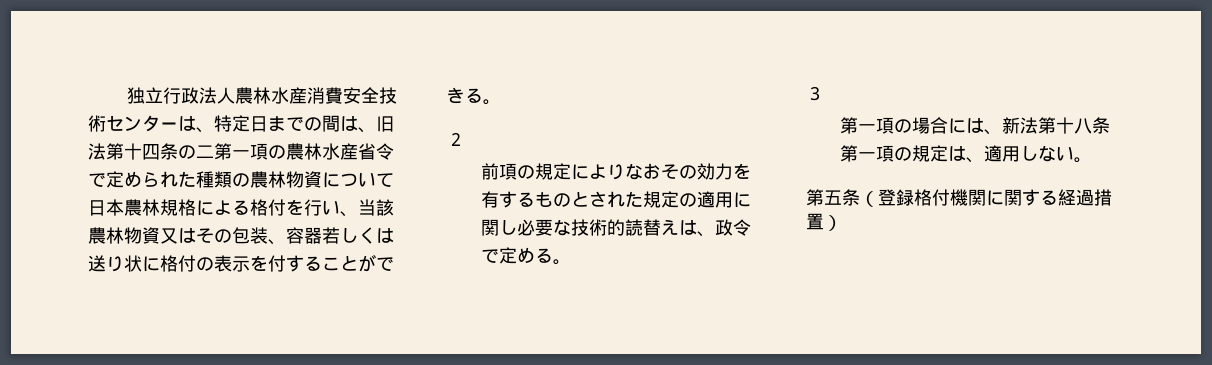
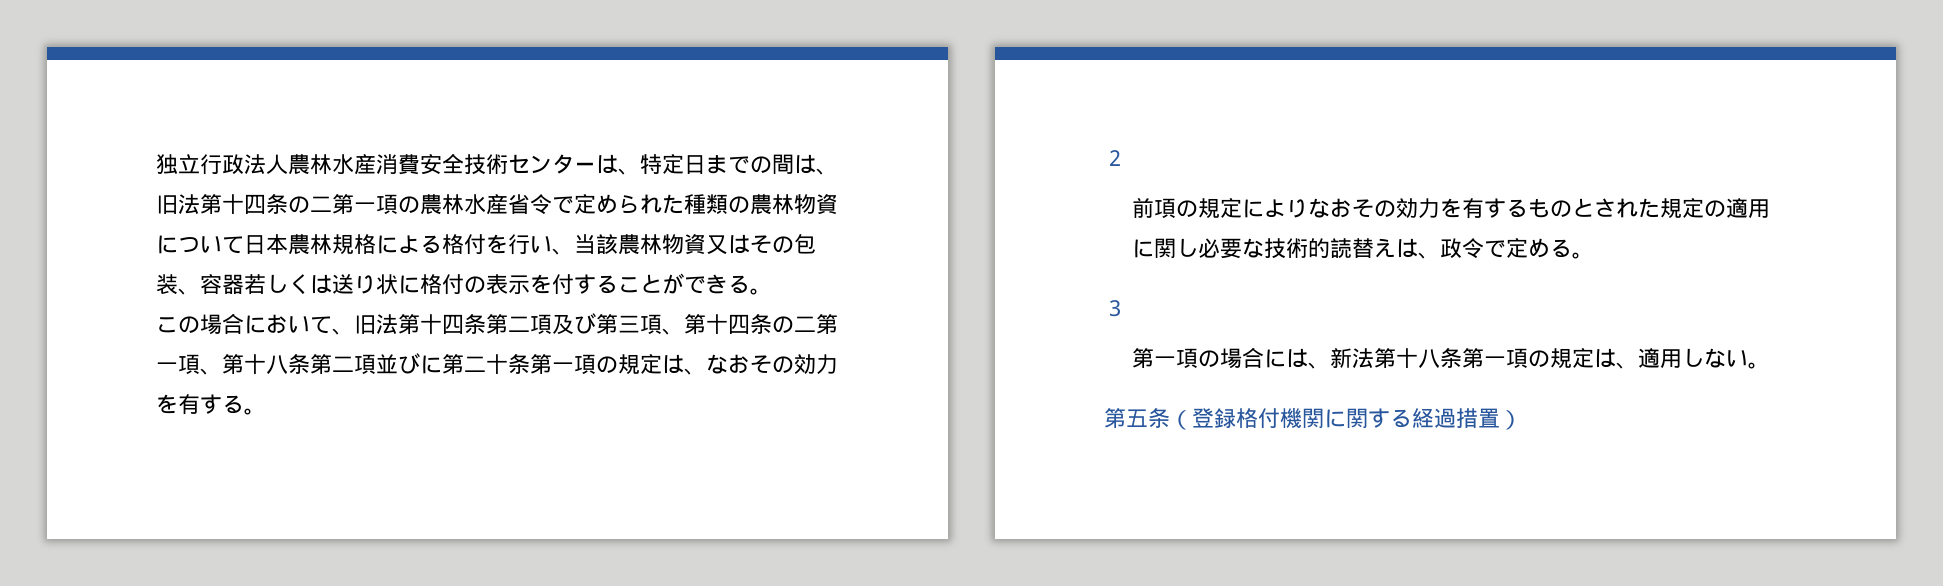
(501, 102) none -> [156,313,838,335] [156,353,838,375] [156,394,266,415] // この場合において、旧法第十四条第二項及び第三項、第十四条の二第一項、第十八条第二項並びに第二十条第一項の規定は、なおその効力を有する。

